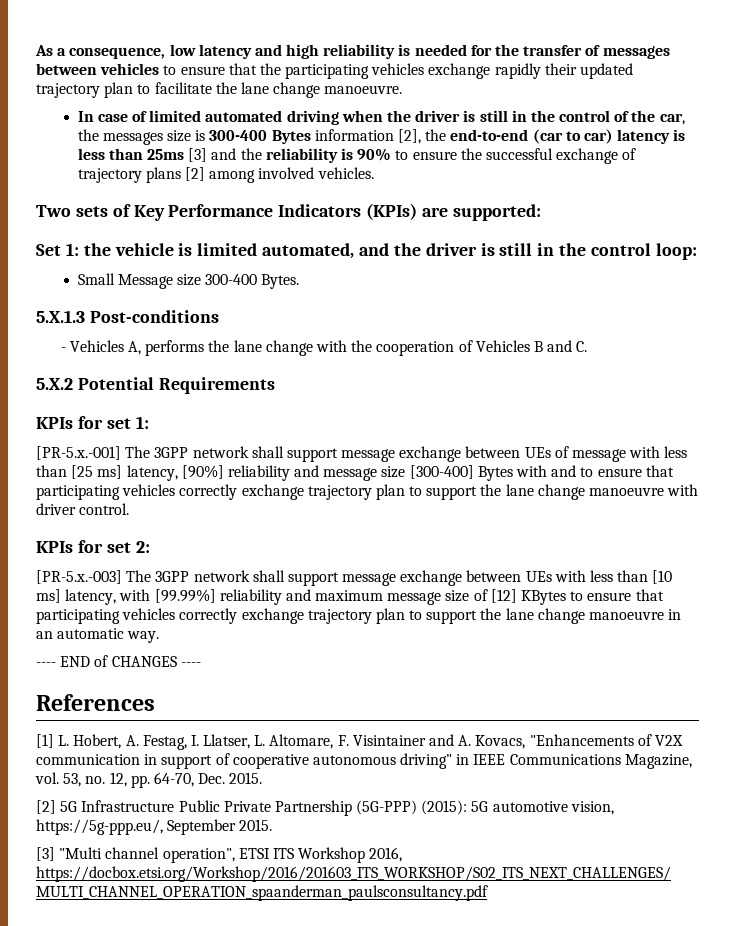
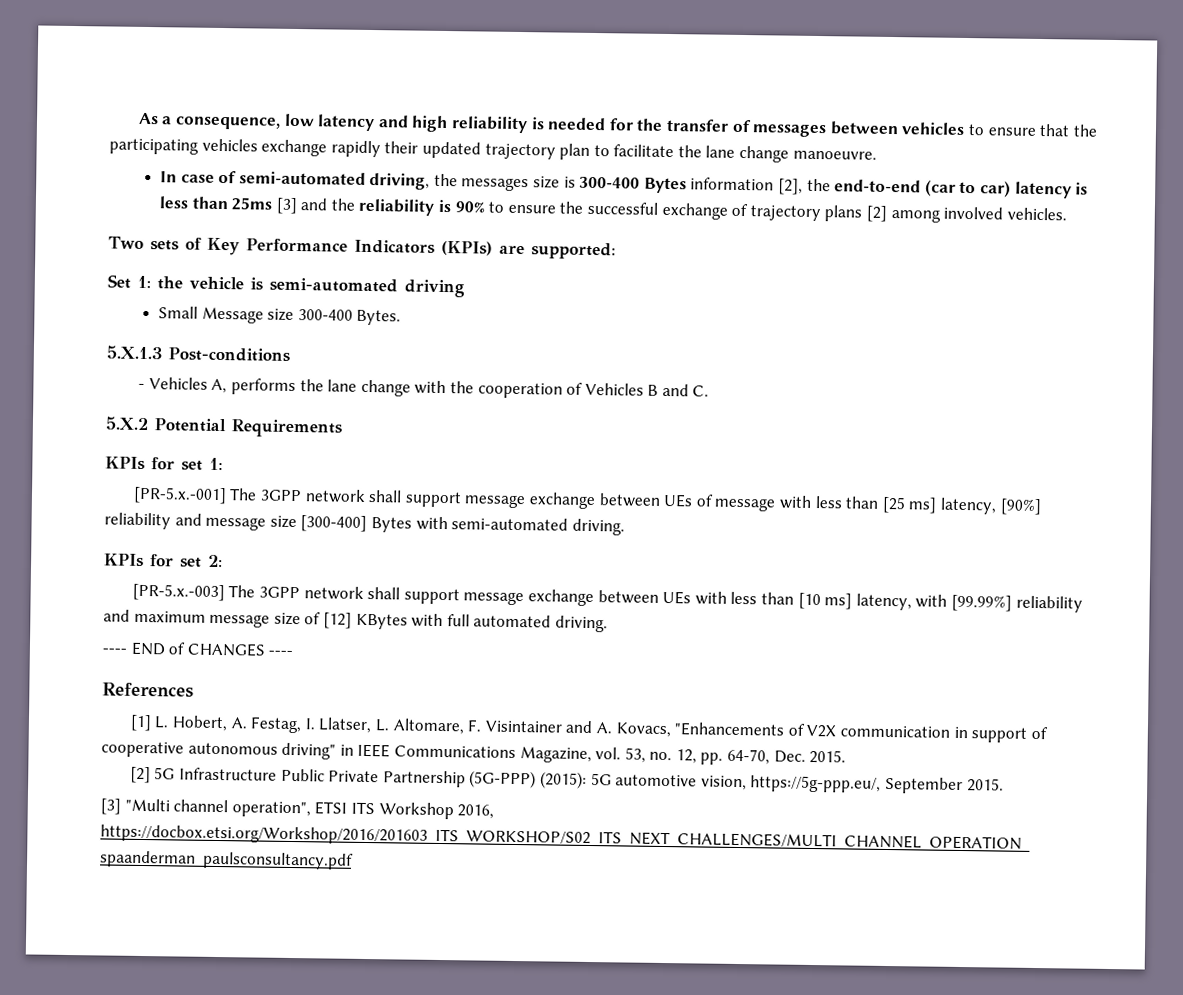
[149,110,685,125] limited automated driving when the driver is still in the control of the car, -> [238,171,431,190] semi-automated driving,
[197,243,697,260] limited automated, and the driver is still in the control loop: -> [269,277,465,298] semi-automated driving
[551,465,674,477] [36,484,699,500] [36,503,130,515] and to ensure that participating vehicles correctly exchange trajectory plan to support the lane change manoeuvre with driver control. -> [451,517,625,536] semi-automated driving.
[570,589,664,601] [36,608,682,624] [36,628,160,643] to ensure that participating vehicles correctly exchange trajectory plan to support the lane change manoeuvre in an automatic way. -> [411,613,608,633] with full automated driving.

